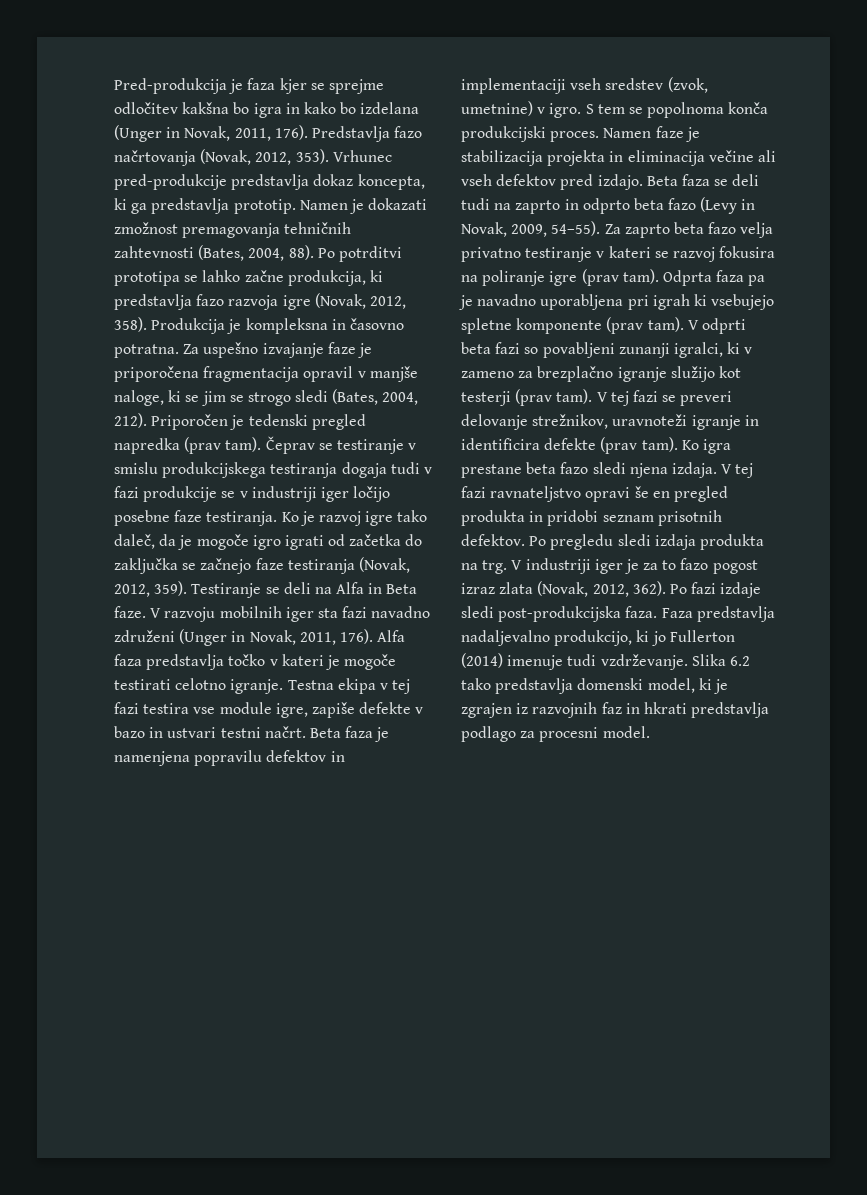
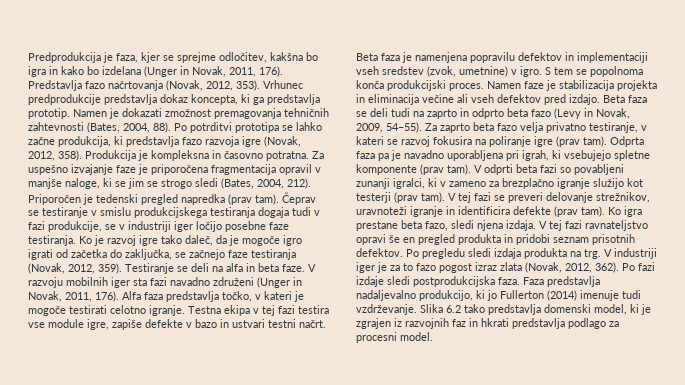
[114,78,276,94] Pred-produkcija je faza -> [28,52,138,63] Predprodukcija je faza,
[114,102,178,114] odločitev -> [219,52,267,63] odločitev,
[114,174,227,190] pred-produkcije -> [28,94,101,105] predprodukcije
[143,486,218,502] produkcije -> [48,221,102,232] produkcije,
[114,558,178,574] zaključka -> [125,249,172,260] zaključka,
[336,582,418,594] Alfa in Beta -> [226,263,279,272] alfa in beta
[228,654,266,666] točko -> [222,291,252,302] točko,
[525,247,593,262] testiranje -> [589,122,638,133] testiranje,
[652,294,690,310] igrah -> [522,150,549,161] igrah,
[560,462,589,474] fazo -> [425,221,448,231] fazo,
[498,606,622,622] post-produkcijska -> [413,276,495,287] postprodukcijska

